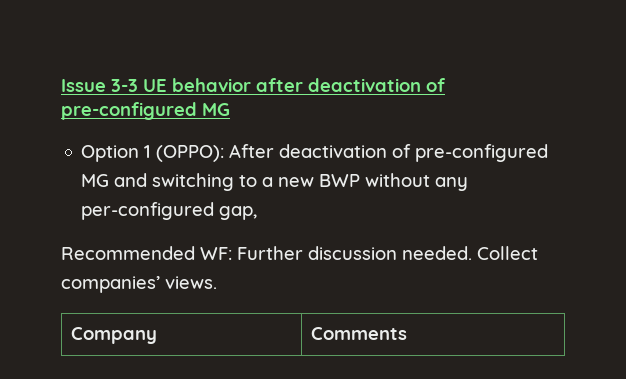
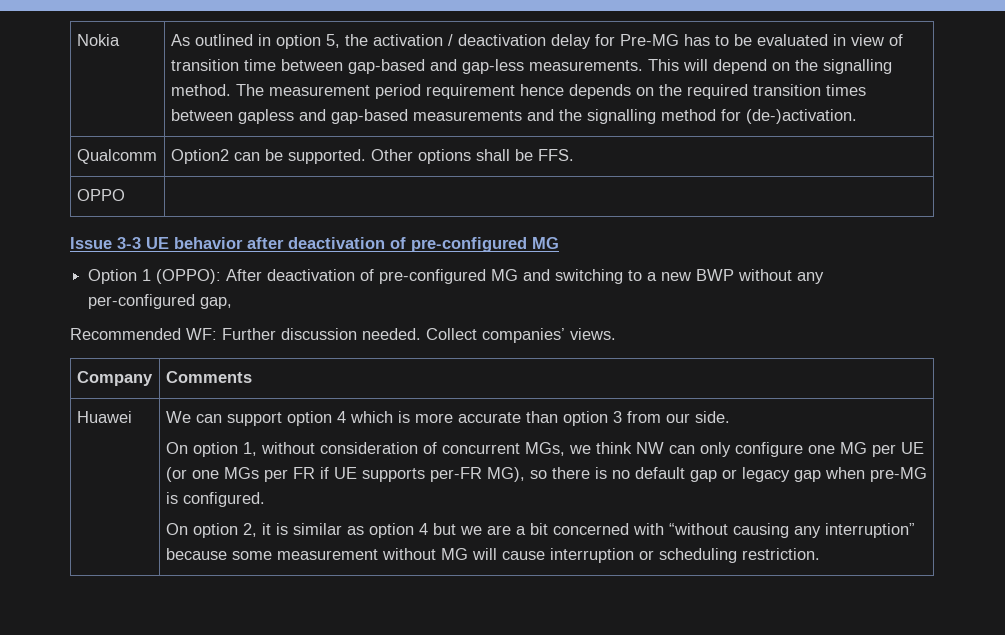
(61, 85) none -> [76,34,120,46] [170,34,903,49] [170,59,892,74] [170,84,866,99] [170,109,857,124] [76,149,157,164] [170,149,574,164] [76,189,125,201] Nokia | As outlined in option 5, the activation / deactivation delay for Pre-MG has to be evaluated in view of transition time between gap-based and gap-less measurements. This will depend on the signalling method. The measurement period requirement hence depends on the required transition times between gapless and gap-based measurements and the signalling method for (de-)activation. // Qualcomm | Option2 can be supported. Other options shall be FFS. // OPPO | //
(407, 333) none -> [76,411,132,423] [165,411,730,426] [165,442,924,457] [165,467,927,482] [165,492,265,507] [165,523,915,538] [165,548,820,563] // Huawei | We can support option 4 which is more accurate than option 3 from our side. // On option 1, without consideration of concurrent MGs, we think NW can only configure one MG per UE (or one MGs per FR if UE supports per-FR MG), so there is no default gap or legacy gap when pre-MG is configured. // On option 2, it is similar as option 4 but we are a bit concerned with “without causing any interruption” because some measurement without MG will cause interruption or scheduling restriction.

